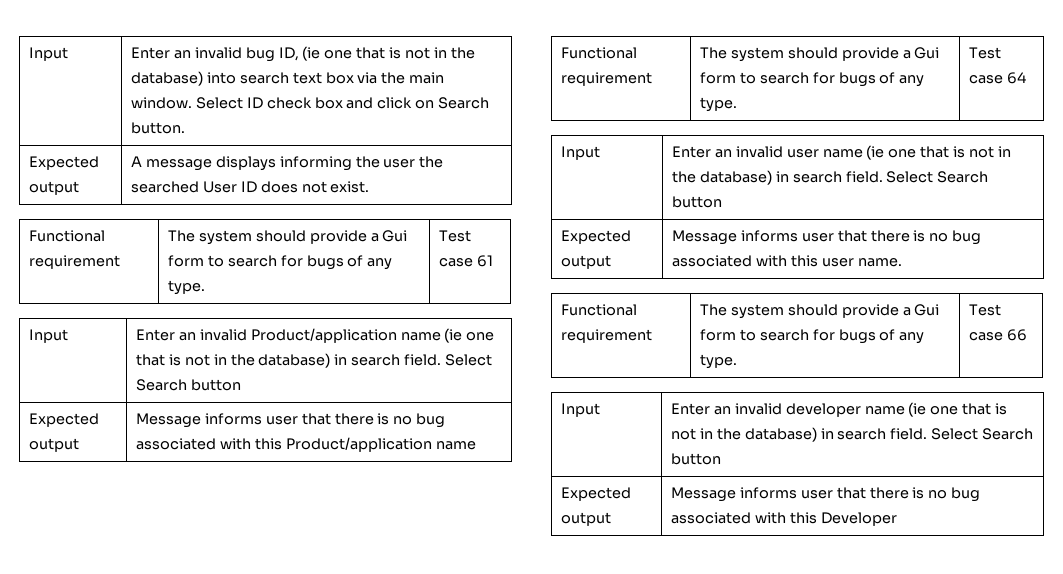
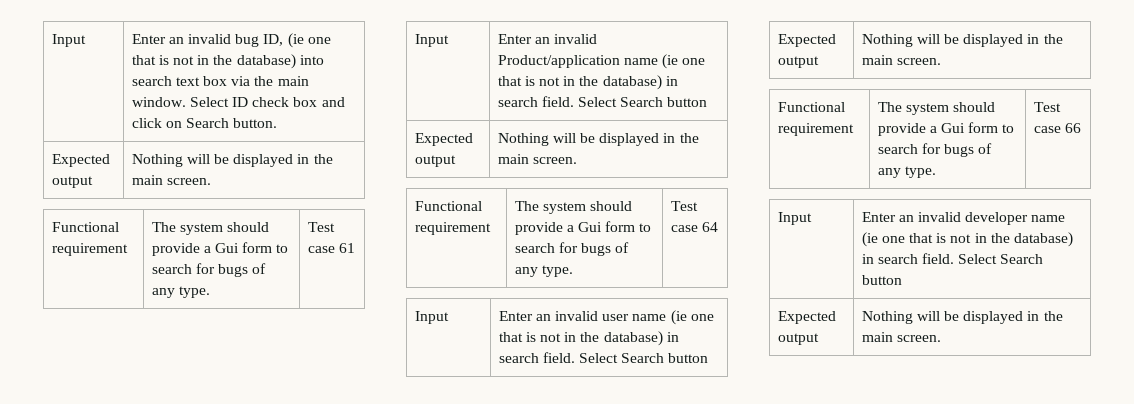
[130,156,444,171] [130,181,370,193] A message displays informing the user the searched User ID does not exist. -> [131,154,333,167] [131,175,211,185] Nothing will be displayed in the main screen.
[135,413,446,428] [135,437,476,452] Message informs user that there is no bug associated with this Product/application name -> [497,133,699,146] [497,154,577,164] Nothing will be displayed in the main screen.
[671,230,982,245] [671,255,902,267] Message informs user that there is no bug associated with this user name. -> [861,34,1063,47] [861,55,941,65] Nothing will be displayed in the main screen.
[670,487,981,502] [670,512,897,526] Message informs user that there is no bug associated with this Developer -> [861,311,1063,324] [861,332,941,342] Nothing will be displayed in the main screen.

